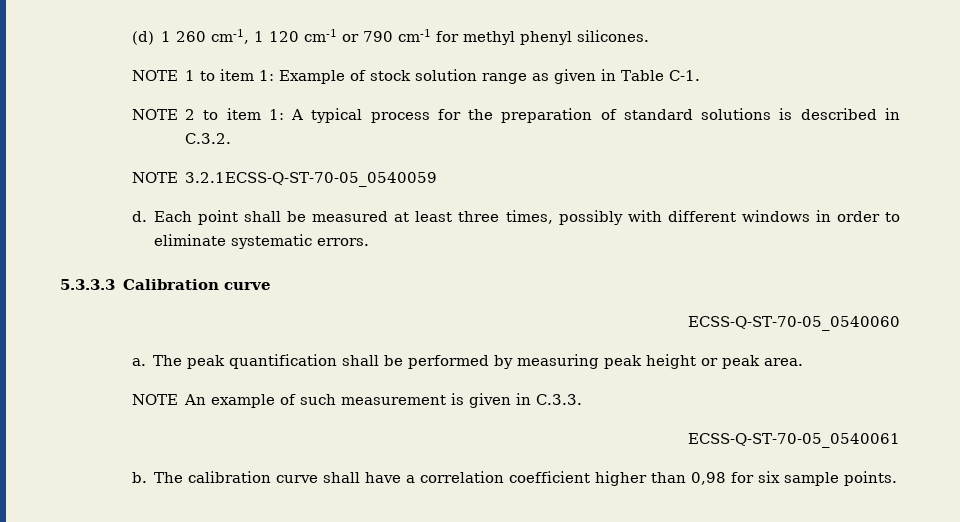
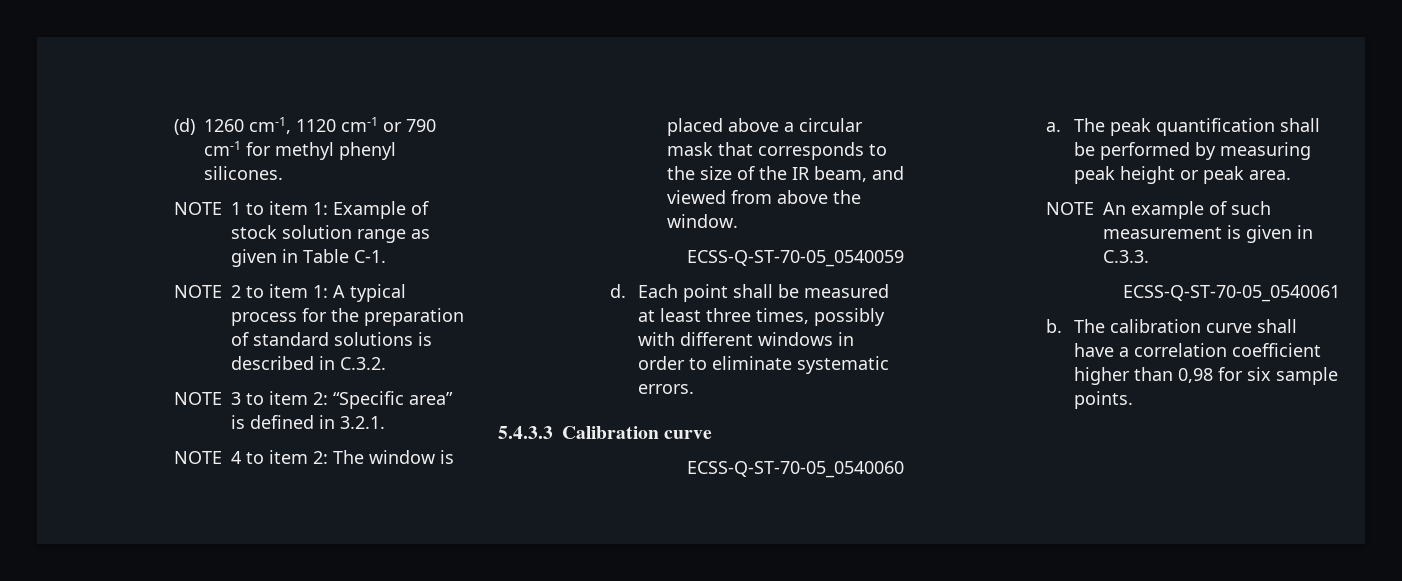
[161,29,300,44] 1 260 cm-1, 1 120 -> [203,117,336,134] 1260 cm-1, 1120
[185,172,438,187] 3.2.1ECSS-Q-ST-70-05_0540059 -> [230,391,453,409] [230,415,385,429] [173,450,454,464] [666,118,863,136] [666,142,887,160] [666,166,904,182] [666,190,861,204] [666,214,738,228] [687,250,904,267] 3 to item 2: “Specific area” is defined in 3.2.1. // NOTE 4 to item 2: The window is placed above a circular mask that corresponds to the size of the IR beam, and viewed from above the window. // ECSS-Q-ST-70-05_0540059
[60,279,115,290] 5.3.3.3 -> [498,426,553,439] 5.4.3.3

